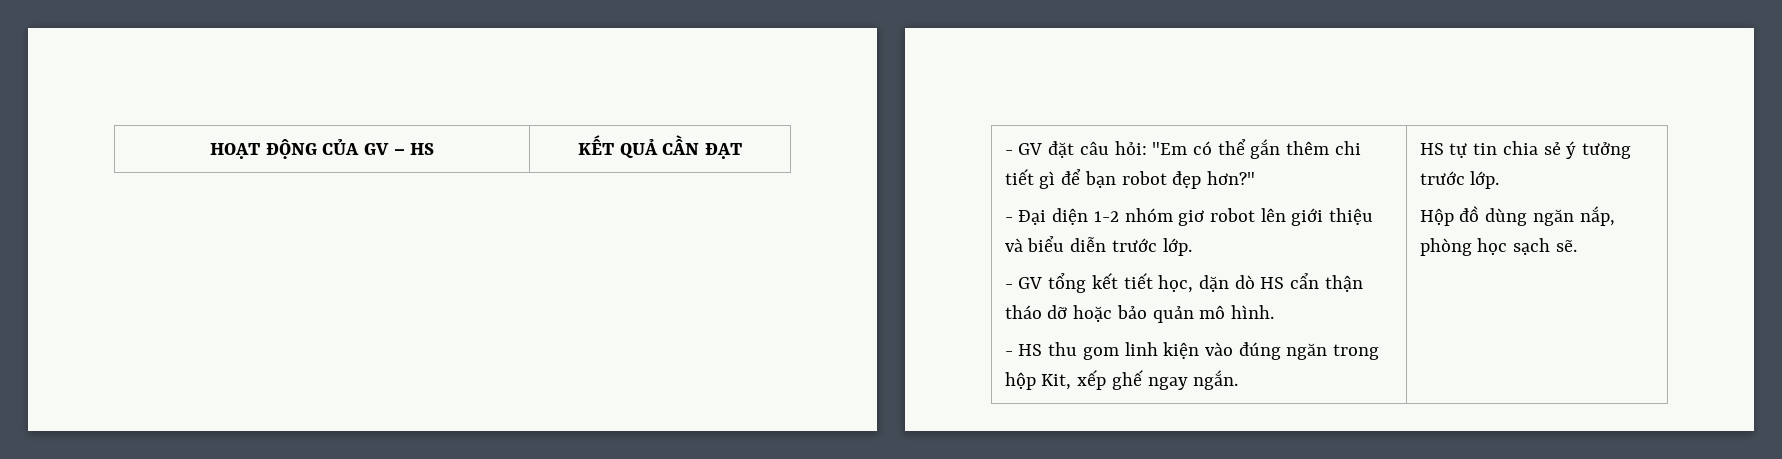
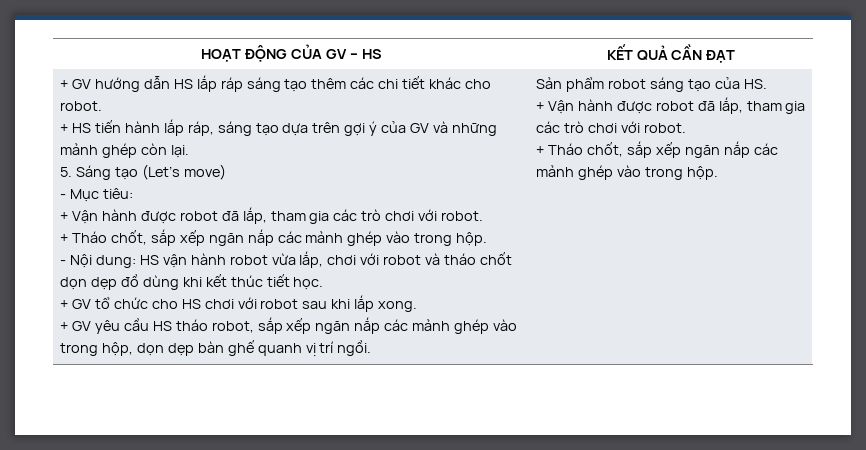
[1004,139,1361,159] [1004,169,1255,189] [1004,208,1373,226] [1004,236,1192,256] [1004,273,1363,293] [1004,305,1274,323] [1004,342,1379,360] [1004,370,1239,390] [1419,141,1631,159] [1419,171,1500,189] [1419,206,1615,226] [1419,238,1577,256] - GV đặt câu hỏi: "Em có thể gắn thêm chi tiết gì để bạn robot đẹp hơn?" // - Đại diện 1-2 nhóm giơ robot lên giới thiệu và biểu diễn trước lớp. // - GV tổng kết tiết học, dặn dò HS cẩn thận tháo dỡ hoặc bảo quản mô hình. // - HS thu gom linh kiện vào đúng ngăn trong hộp Kit, xếp ghế ngay ngắn. | HS tự tin chia sẻ ý tưởng trước lớp. // Hộp đồ dùng ngăn nắp, phòng học sạch sẽ. -> [60,75,491,92] [60,101,103,111] [60,119,497,136] [60,143,189,158] [60,164,226,180] [60,188,133,202] [60,207,484,224] [60,229,488,246] [60,251,512,268] [60,274,324,290] [60,295,418,312] [60,317,517,334] [60,340,372,357] [536,77,767,92] [536,97,806,114] [536,121,686,133] [536,141,778,158] [536,165,718,180] + GV hướng dẫn HS lắp ráp sáng tạo thêm các chi tiết khác cho robot. // + HS tiến hành lắp ráp, sáng tạo dựa trên gợi ý của GV và những mảnh ghép còn lại. // 5. Sáng tạo (Let’s move) // - Mục tiêu: // + Vận hành được robot đã lắp, tham gia các trò chơi với robot. // + Tháo chốt, sắp xếp ngăn nắp các mảnh ghép vào trong hộp. // - Nội dung: HS vận hành robot vừa lắp, chơi với robot và tháo chốt dọn dẹp đồ dùng khi kết thúc tiết học. // + GV tổ chức cho HS chơi với robot sau khi lắp xong. // + GV yêu cầu HS tháo robot, sắp xếp ngăn nắp các mảnh ghép vào trong hộp, dọn dẹp bàn ghế quanh vị trí ngồi. | Sản phẩm robot sáng tạo của HS. // + Vận hành được robot đã lắp, tham gia các trò chơi với robot. // + Tháo chốt, sắp xếp ngăn nắp các mảnh ghép vào trong hộp.

